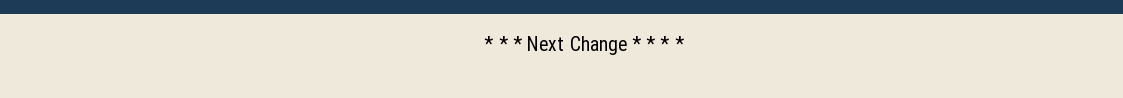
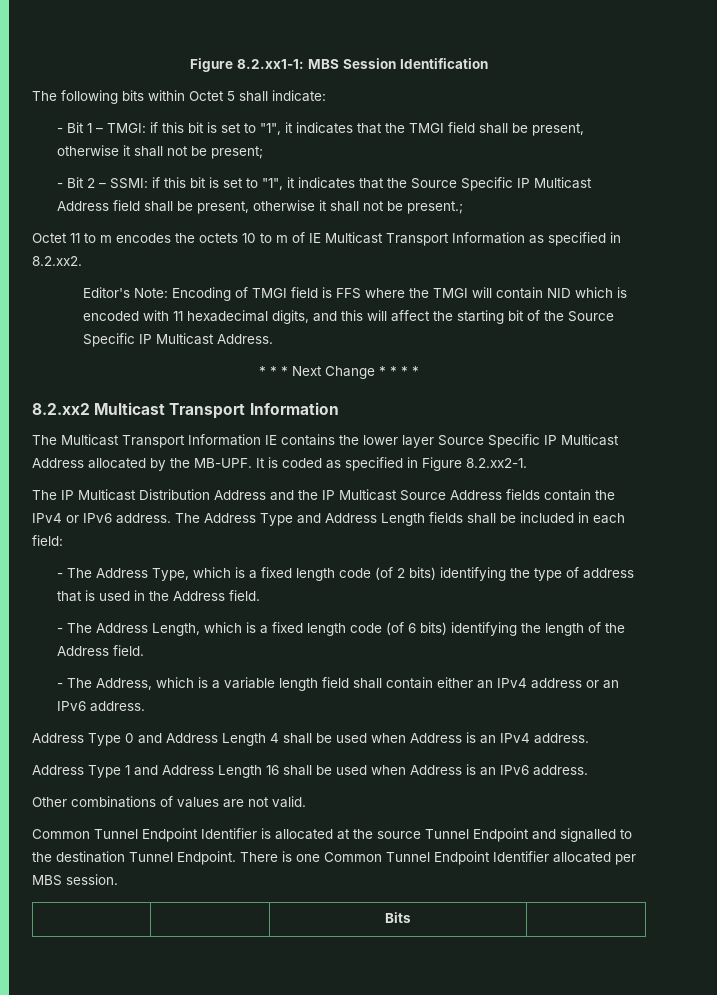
(484, 43) none -> [190,58,488,72] [32,90,326,104] [57,122,585,136] [57,145,264,159] [57,177,593,191] [57,200,464,214] [32,232,621,246] [32,256,82,266] [82,287,627,301] [82,310,614,324] [82,333,273,347] Figure 8.2.xx1-1: MBS Session Identification // The following bits within Octet 5 shall indicate: // - Bit 1 – TMGI: if this bit is set to "1", it indicates that the TMGI field shall be present, otherwise it shall not be present; // - Bit 2 – SSMI: if this bit is set to "1", it indicates that the Source Specific IP Multicast Address field shall be present, otherwise it shall not be present.; // Octet 11 to m encodes the octets 10 to m of IE Multicast Transport Information as specified in 8.2.xx2. // Editor's Note: Encoding of TMGI field is FFS where the TMGI will contain NID which is encoded with 11 hexadecimal digits, and this will affect the starting bit of the Source Specific IP Multicast Address. //
(684, 43) none -> [32,402,339,419] [32,434,619,448] [32,457,527,471] [32,489,615,501] [32,512,625,526] [32,535,63,546] [57,567,635,581] [57,590,261,602] [57,622,626,636] [57,645,145,656] [57,677,620,691] [57,701,146,712] [32,732,589,746] [32,764,588,778] [32,796,306,808] [32,828,632,842] [32,851,636,865] [32,874,118,886] [385,912,411,923] // 8.2.xx2 Multicast Transport Information // The Multicast Transport Information IE contains the lower layer Source Specific IP Multicast Address allocated by the MB-UPF. It is coded as specified in Figure 8.2.xx2-1. // The IP Multicast Distribution Address and the IP Multicast Source Address fields contain the IPv4 or IPv6 address. The Address Type and Address Length fields shall be included in each field: // - The Address Type, which is a fixed length code (of 2 bits) identifying the type of address that is used in the Address field. // - The Address Length, which is a fixed length code (of 6 bits) identifying the length of the Address field. // - The Address, which is a variable length field shall contain either an IPv4 address or an IPv6 address. // Address Type 0 and Address Length 4 shall be used when Address is an IPv4 address. // Address Type 1 and Address Length 16 shall be used when Address is an IPv6 address. // Other combinations of values are not valid. // Common Tunnel Endpoint Identifier is allocated at the source Tunnel Endpoint and signalled to the destination Tunnel Endpoint. There is one Common Tunnel Endpoint Identifier allocated per MBS session. // | | Bits |

